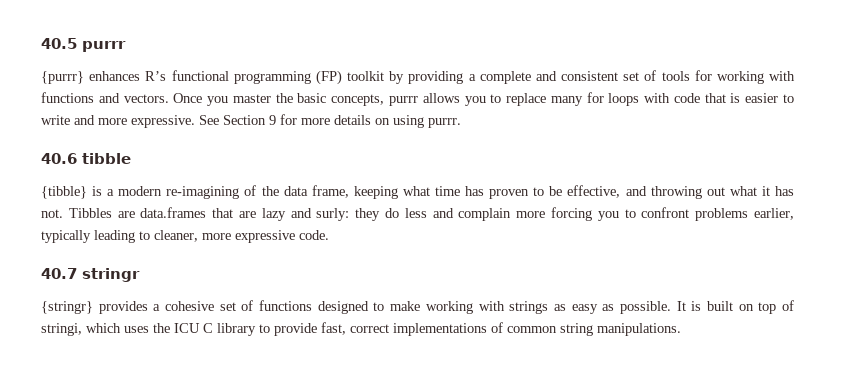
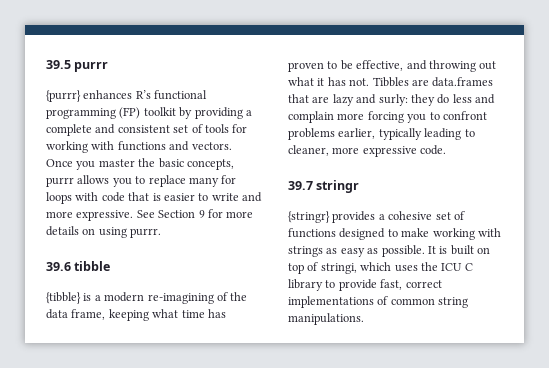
[41,38,77,49] 40.5 -> [46,60,71,69] 39.5
[41,153,77,164] 40.6 -> [46,262,71,271] 39.6
[41,268,77,279] 40.7 -> [288,181,313,190] 39.7

